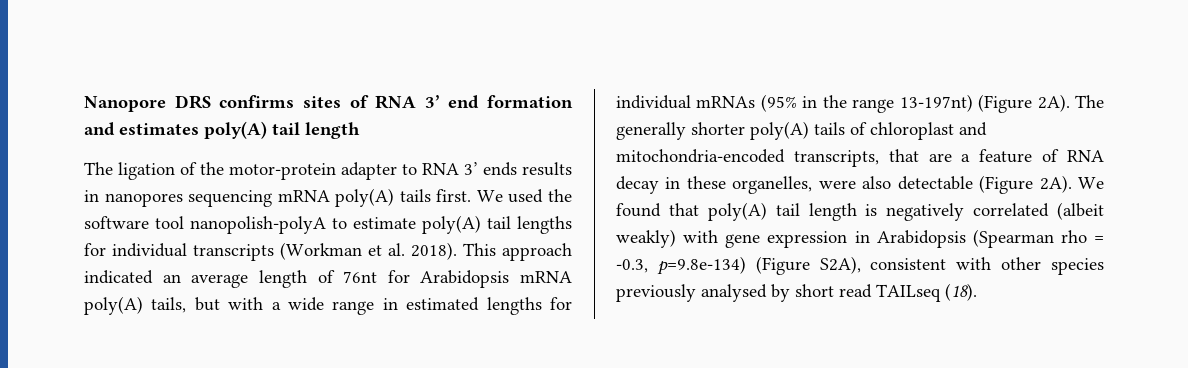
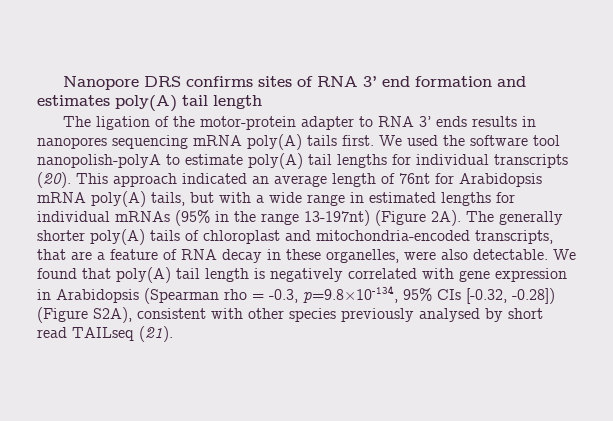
[280,242,457,260] (Workman et al. 2018). -> [37,172,71,188] (20).
[897,175,1072,194] detectable (Figure 2A). -> [473,249,548,260] detectable.
[1057,202,1104,220] [616,229,676,248] (albeit weakly) -> (417, 273) none
[656,256,746,275] p=9.8e-134) -> [303,285,555,304] p=9.8×10-134, 95% CIs [-0.32, -0.28])
[945,283,977,301] (18). -> [139,326,173,342] (21).

